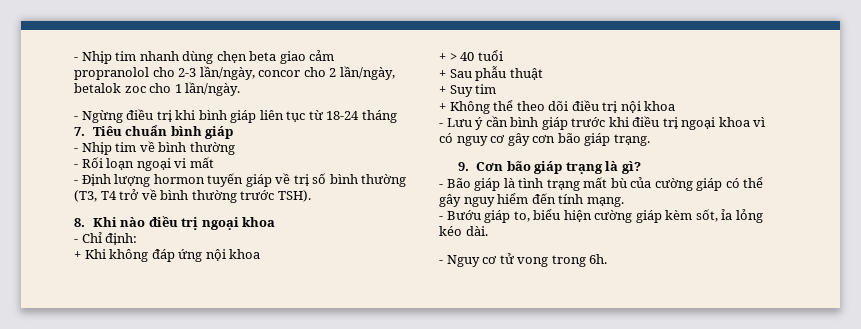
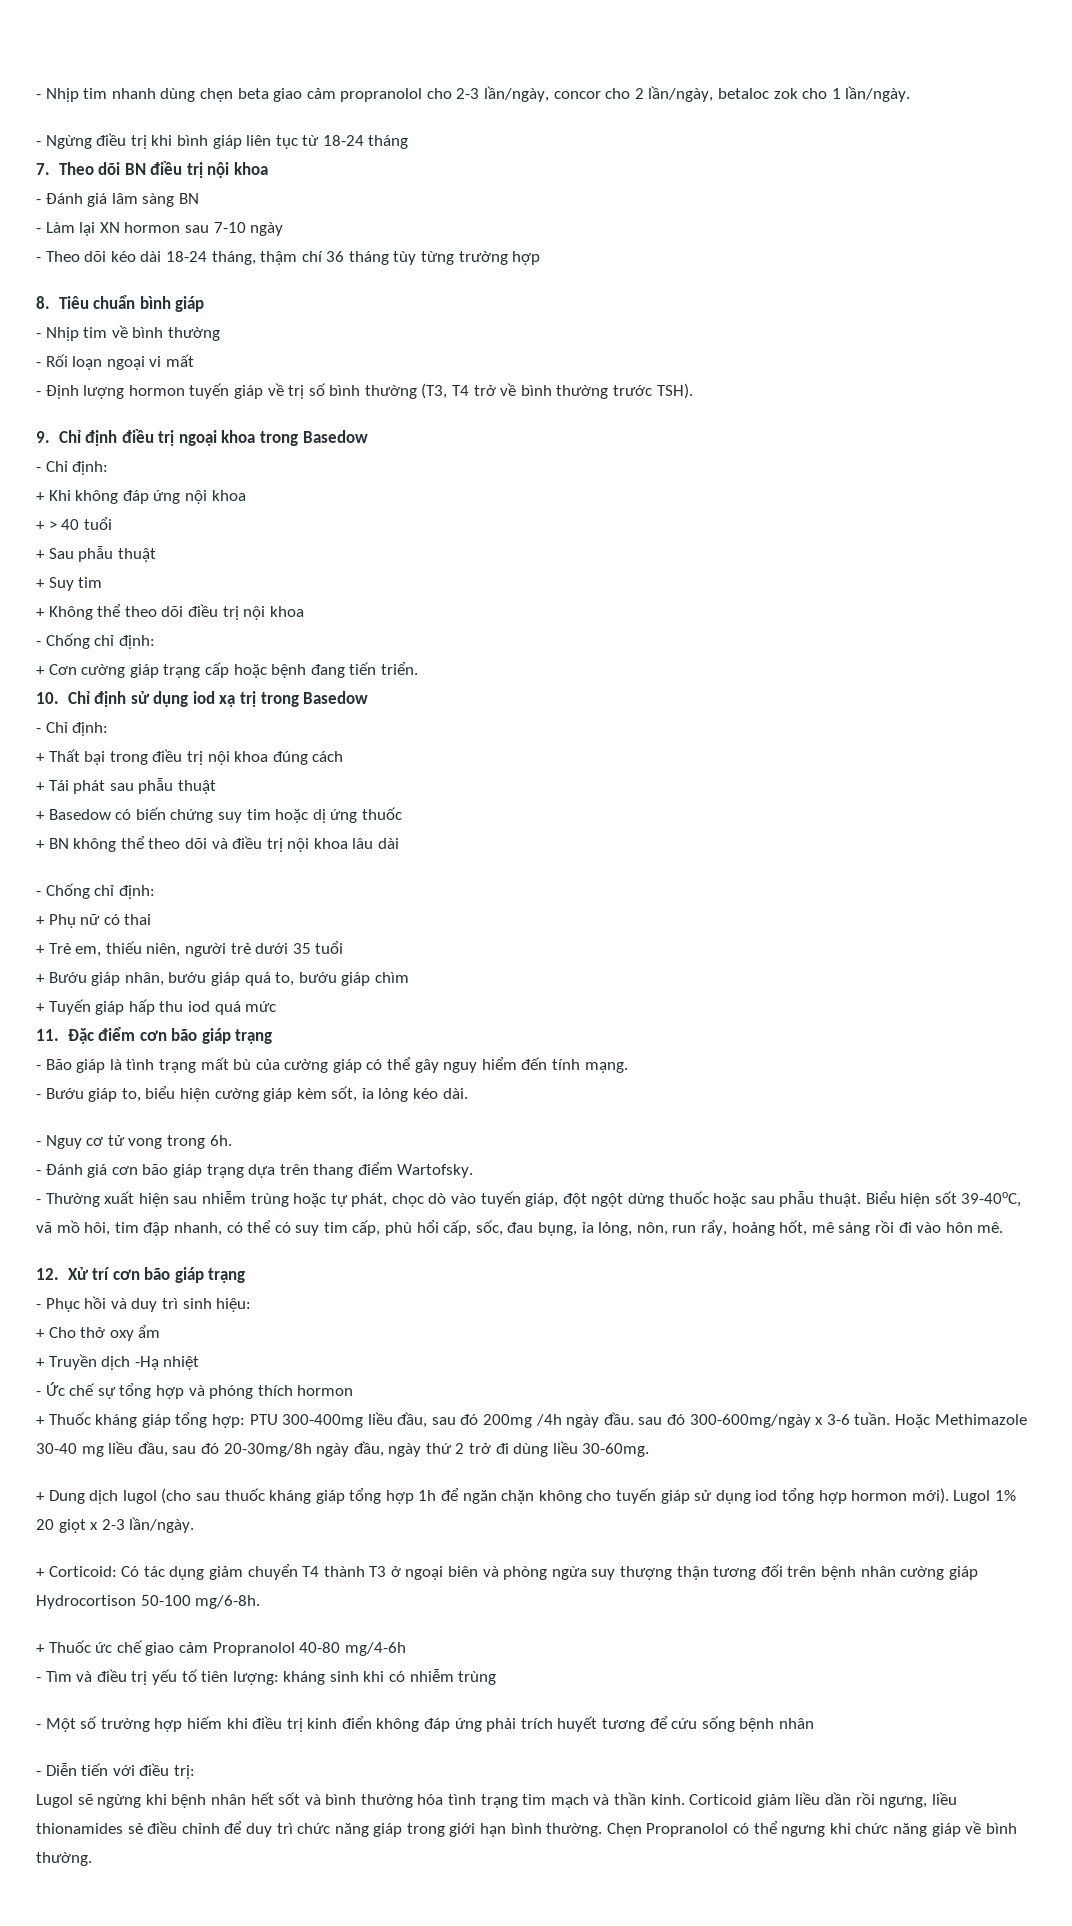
[74,83,146,93] betalok zoc -> [718,88,798,99] betaloc zok
(85, 131) none -> [58,161,269,178] [36,193,199,207] [36,222,284,236] [36,251,541,265] [36,296,50,309] Theo dõi BN điều trị nội khoa // - Đánh giá lâm sàng BN // - Làm lại XN hormon sau 7-10 ngày // - Theo dõi kéo dài 18-24 tháng, thậm chí 36 tháng tùy từng trường hợp // 8.
[74,216,276,230] 8. Khi nào điều trị ngoại khoa -> [36,429,368,446] 9. Chỉ định điều trị ngoại khoa trong Basedow
[446,116,766,130] [439,133,650,146] [457,161,641,174] Lưu ý cần bình giáp trước khi điều trị ngoại khoa vì có nguy cơ gây cơn bão giáp trạng. // 9. Cơn bão giáp trạng là gì? -> [45,633,155,649] [36,662,418,678] [36,691,369,707] [36,722,109,736] [36,749,344,765] [36,778,216,794] [36,807,402,823] [36,836,400,852] [36,883,155,899] [36,914,152,928] [36,941,344,957] [36,972,409,986] [36,999,277,1015] [36,1027,273,1044] Chống chỉ định: // + Cơn cường giáp trạng cấp hoặc bệnh đang tiến triển. // 10. Chỉ định sử dụng iod xạ trị trong Basedow // - Chỉ định: // + Thất bại trong điều trị nội khoa đúng cách // + Tái phát sau phẫu thuật // + Basedow có biến chứng suy tim hoặc dị ứng thuốc // + BN không thể theo dõi và điều trị nội khoa lâu dài // - Chống chỉ định: // + Phụ nữ có thai // + Trẻ em, thiếu niên, người trẻ dưới 35 tuổi // + Bướu giáp nhân, bướu giáp quá to, bướu giáp chìm // + Tuyến giáp hấp thu iod quá mức // 11. Đặc điểm cơn bão giáp trạng
(608, 259) none -> [36,1162,474,1178] [36,1191,1022,1207] [36,1220,1004,1236] [36,1267,246,1283] [36,1296,252,1312] [36,1325,161,1341] [36,1354,200,1370] [36,1382,354,1399] [36,1412,1027,1428] [36,1441,650,1457] [36,1488,1016,1504] [36,1517,195,1533] [36,1564,978,1580] [36,1595,261,1609] [36,1640,406,1656] [36,1669,497,1685] [36,1716,814,1732] [36,1763,195,1779] [36,1792,957,1808] [36,1821,1017,1837] [36,1852,92,1866] // - Đánh giá cơn bão giáp trạng dựa trên thang điểm Wartofsky. // - Thường xuất hiện sau nhiễm trùng hoặc tự phát, chọc dò vào tuyến giáp, đột ngột dừng thuốc hoặc sau phẫu thuật. Biểu hiện sốt 39-40oC, vã mồ hôi, tim đập nhanh, có thể có suy tim cấp, phù hổi cấp, sốc, đau bụng, ỉa lỏng, nôn, run rẩy, hoảng hốt, mê sảng rồi đi vào hôn mê. // 12. Xử trí cơn bão giáp trạng // - Phục hồi và duy trì sinh hiệu: // + Cho thở oxy ẩm // + Truyền dịch -Hạ nhiệt // - Ức chế sự tổng hợp và phóng thích hormon // + Thuốc kháng giáp tổng hợp: PTU 300-400mg liều đầu, sau đó 200mg /4h ngày đầu. sau đó 300-600mg/ngày x 3-6 tuần. Hoặc Methimazole 30-40 mg liều đầu, sau đó 20-30mg/8h ngày đầu, ngày thứ 2 trở đi dùng liều 30-60mg. // + Dung dịch lugol (cho sau thuốc kháng giáp tổng hợp 1h để ngăn chặn không cho tuyến giáp sử dụng iod tổng hợp hormon mới). Lugol 1% 20 giọt x 2-3 lần/ngày. // + Corticoid: Có tác dụng giảm chuyển T4 thành T3 ở ngoại biên và phòng ngừa suy thượng thận tương đối trên bệnh nhân cường giáp Hydrocortison 50-100 mg/6-8h. // + Thuốc ức chế giao cảm Propranolol 40-80 mg/4-6h // - Tìm và điều trị yếu tố tiên lượng: kháng sinh khi có nhiễm trùng // - Một số trường hợp hiếm khi điều trị kinh điển không đáp ứng phải trích huyết tương để cứu sống bệnh nhân // - Diễn tiến với điều trị: // Lugol sẽ ngừng khi bệnh nhân hết sốt và bình thường hóa tình trạng tim mạch và thần kinh. Corticoid giảm liều dần rồi ngưng, liều thionamides sẻ điều chỉnh để duy trì chức năng giáp trong giới hạn bình thường. Chẹn Propranolol có thể ngưng khi chức năng giáp về bình thường.

